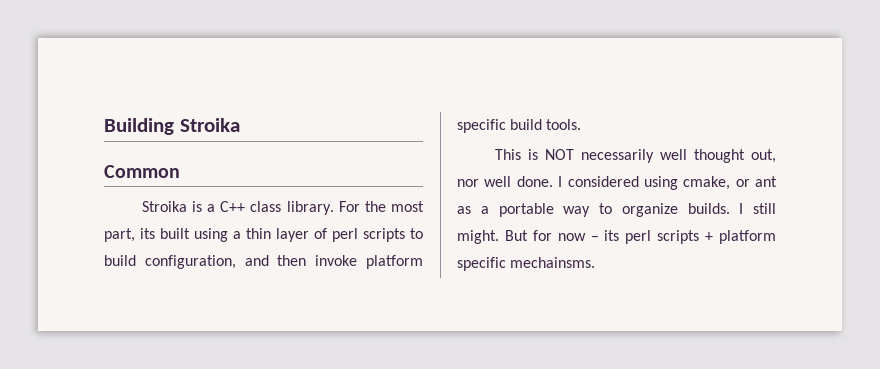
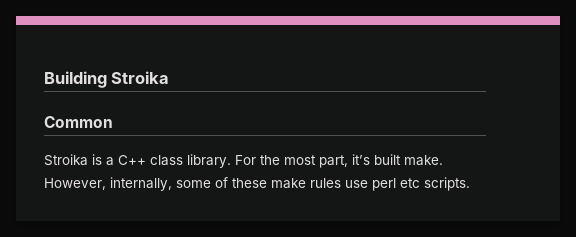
[140,228,423,242] [104,255,424,269] [457,119,582,133] [494,149,776,163] [457,176,777,190] [457,203,776,217] [457,230,776,244] [457,257,596,271] its built using a thin layer of perl scripts to build configuration, and then invoke platform specific build tools. // This is NOT necessarily well thought out, nor well done. I considered using cmake, or ant as a portable way to organize builds. I still might. But for now – its perl scripts + platform specific mechainsms. -> [352,154,443,166] [44,177,470,191] it’s built make. However, internally, some of these make rules use perl etc scripts.

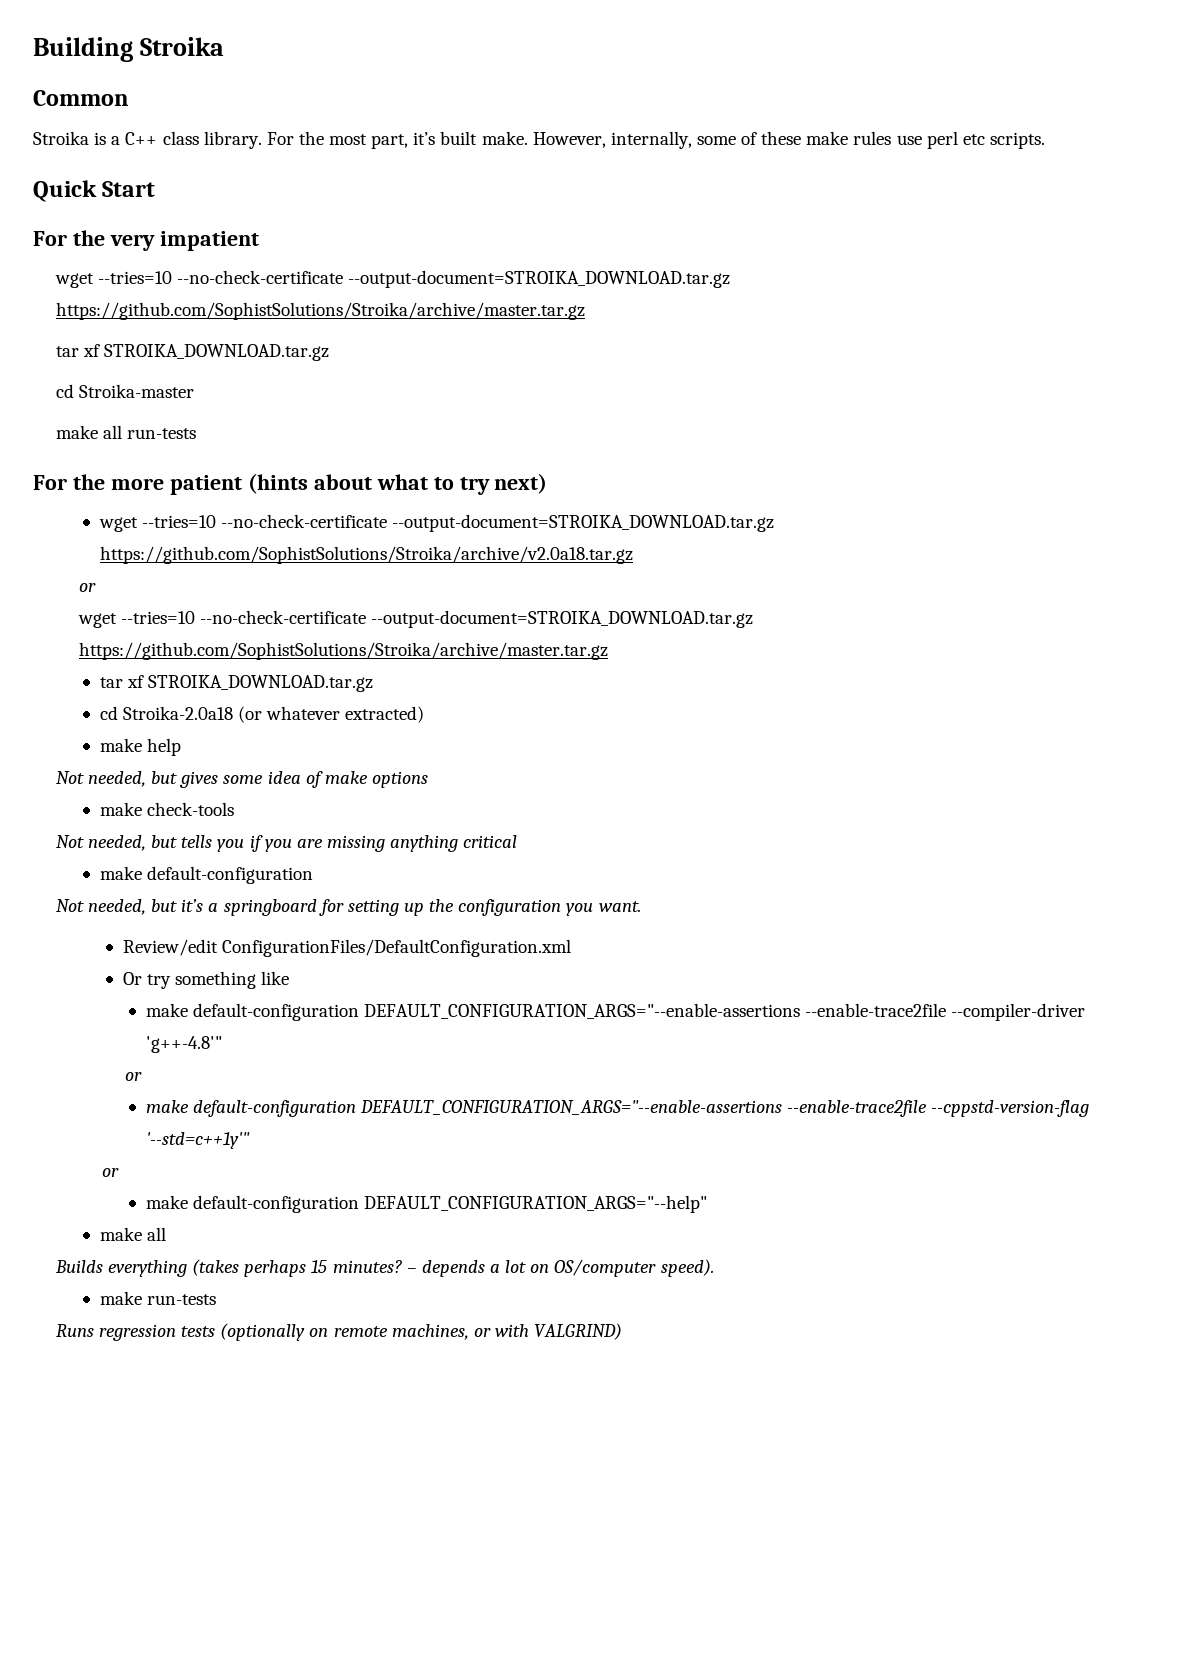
(470, 184) none -> [33,180,156,202] [33,230,259,251] [54,270,731,288] [55,302,585,320] [55,344,330,361] [55,384,195,398] [55,425,197,439] [33,473,548,495] [98,514,775,532] [99,546,633,564] [78,583,96,592] [77,610,754,628] [78,642,608,660] [99,675,374,692] [99,706,425,723] [99,738,181,756] [55,771,429,788] [99,802,234,816] [55,835,518,852] [99,866,313,884] [55,899,641,916] [122,939,571,957] [122,971,290,989] [145,1003,1086,1021] [145,1036,222,1053] [124,1072,142,1081] [145,1100,1090,1117] [145,1132,250,1149] [101,1168,119,1177] [145,1195,708,1213] [99,1227,166,1241] [54,1259,714,1277] [99,1291,216,1305] [55,1323,623,1341] // Quick Start // For the very impatient // wget --tries=10 --no-check-certificate --output-document=STROIKA_DOWNLOAD.tar.gz https://github.com/SophistSolutions/Stroika/archive/master.tar.gz // tar xf STROIKA_DOWNLOAD.tar.gz // cd Stroika-master // make all run-tests // For the more patient (hints about what to try next) // wget --tries=10 --no-check-certificate --output-document=STROIKA_DOWNLOAD.tar.gz https://github.com/SophistSolutions/Stroika/archive/v2.0a18.tar.gz // or // wget --tries=10 --no-check-certificate --output-document=STROIKA_DOWNLOAD.tar.gz https://github.com/SophistSolutions/Stroika/archive/master.tar.gz // tar xf STROIKA_DOWNLOAD.tar.gz // cd Stroika-2.0a18 (or whatever extracted) // make help // Not needed, but gives some idea of make options // make check-tools // Not needed, but tells you if you are missing anything critical // make default-configuration // Not needed, but it’s a springboard for setting up the configuration you want. // Review/edit ConfigurationFiles/DefaultConfiguration.xml // Or try something like // make default-configuration DEFAULT_CONFIGURATION_ARGS="--enable-assertions --enable-trace2file --compiler-driver 'g++-4.8'" // or // make default-configuration DEFAULT_CONFIGURATION_ARGS="--enable-assertions --enable-trace2file --cppstd-version-flag '--std=c++1y'" // or // make default-configuration DEFAULT_CONFIGURATION_ARGS="--help" // make all // Builds everything (takes perhaps 15 minutes? – depends a lot on OS/computer speed). // make run-tests // Runs regression tests (optionally on remote machines, or with VALGRIND)

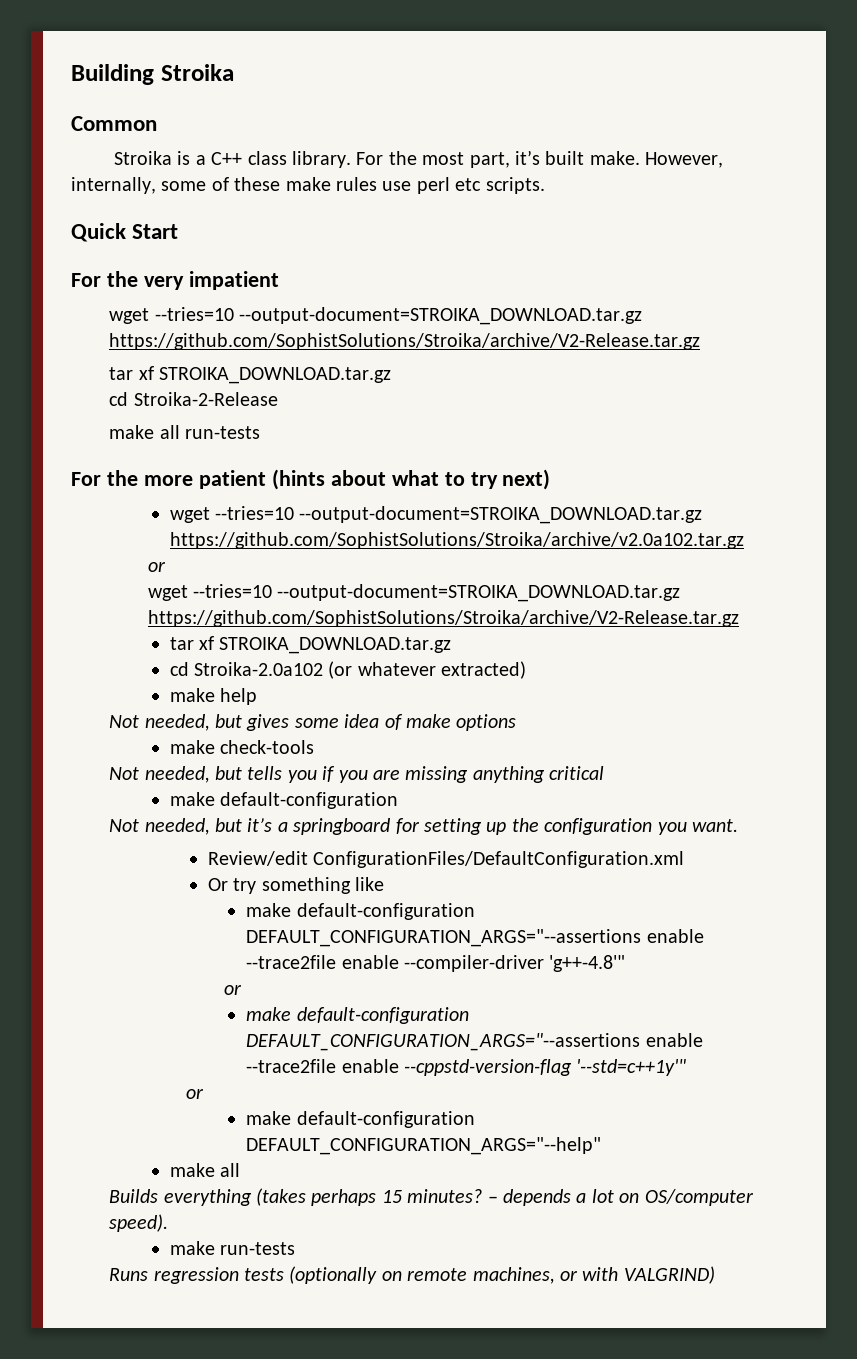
[177,270,731,288] [55,302,585,320] [55,344,330,361] [55,384,195,398] --no-check-certificate --output-document=STROIKA_DOWNLOAD.tar.gz https://github.com/SophistSolutions/Stroika/archive/master.tar.gz // tar xf STROIKA_DOWNLOAD.tar.gz // cd Stroika-master -> [239,307,643,325] [109,333,701,350] [109,366,392,384] [109,392,278,406] --output-document=STROIKA_DOWNLOAD.tar.gz https://github.com/SophistSolutions/Stroika/archive/V2-Release.tar.gz // tar xf STROIKA_DOWNLOAD.tar.gz // cd Stroika-2-Release
[221,514,775,532] [99,546,633,564] --no-check-certificate --output-document=STROIKA_DOWNLOAD.tar.gz https://github.com/SophistSolutions/Stroika/archive/v2.0a18.tar.gz -> [299,506,703,524] [169,532,744,549] --output-document=STROIKA_DOWNLOAD.tar.gz https://github.com/SophistSolutions/Stroika/archive/v2.0a102.tar.gz
[200,610,754,628] [78,642,608,660] [99,675,374,692] [99,706,233,720] --no-check-certificate --output-document=STROIKA_DOWNLOAD.tar.gz https://github.com/SophistSolutions/Stroika/archive/master.tar.gz // tar xf STROIKA_DOWNLOAD.tar.gz // cd Stroika-2.0a18 -> [277,584,681,602] [147,610,739,627] [169,636,452,654] [169,662,323,676] --output-document=STROIKA_DOWNLOAD.tar.gz https://github.com/SophistSolutions/Stroika/archive/V2-Release.tar.gz // tar xf STROIKA_DOWNLOAD.tar.gz // cd Stroika-2.0a102
[364,1003,947,1019] DEFAULT_CONFIGURATION_ARGS="--enable-assertions --enable-trace2file -> [246,929,704,947] [246,955,399,969] DEFAULT_CONFIGURATION_ARGS="--assertions enable --trace2file enable
[360,1100,928,1117] DEFAULT_CONFIGURATION_ARGS="--enable-assertions --enable-trace2file -> [246,1033,703,1051] [246,1059,399,1073] DEFAULT_CONFIGURATION_ARGS="--assertions enable --trace2file enable

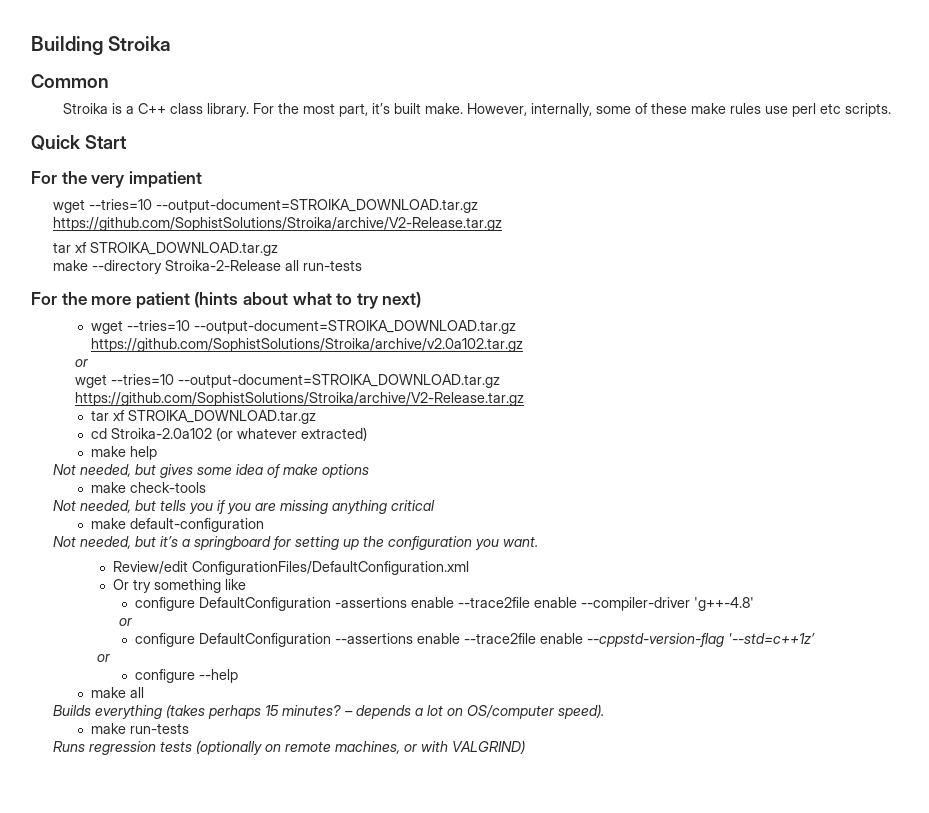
[109,392,129,406] cd -> [53,260,163,274] make --directory
[109,425,155,439] // make -> (282, 265) none
[246,903,475,920] [246,929,642,947] make default-configuration DEFAULT_CONFIGURATION_ARGS="--assertions -> [135,597,408,611] configure DefaultConfiguration -assertions
[549,955,626,972] [224,985,243,995] [246,1007,469,1024] [246,1033,641,1051] 'g++-4.8'" // or // make default-configuration DEFAULT_CONFIGURATION_ARGS="--assertions -> [694,597,755,611] [119,618,133,626] [135,633,414,647] 'g++-4.8' // or // configure DefaultConfiguration --assertions
[576,1059,687,1076] [185,1089,204,1099] [246,1111,475,1128] [246,1137,602,1155] '--std=c++1y'" // or // make default-configuration DEFAULT_CONFIGURATION_ARGS="--help" -> [728,633,816,644] [97,654,111,662] [135,669,239,683] '--std=c++1z’ // or // configure --help

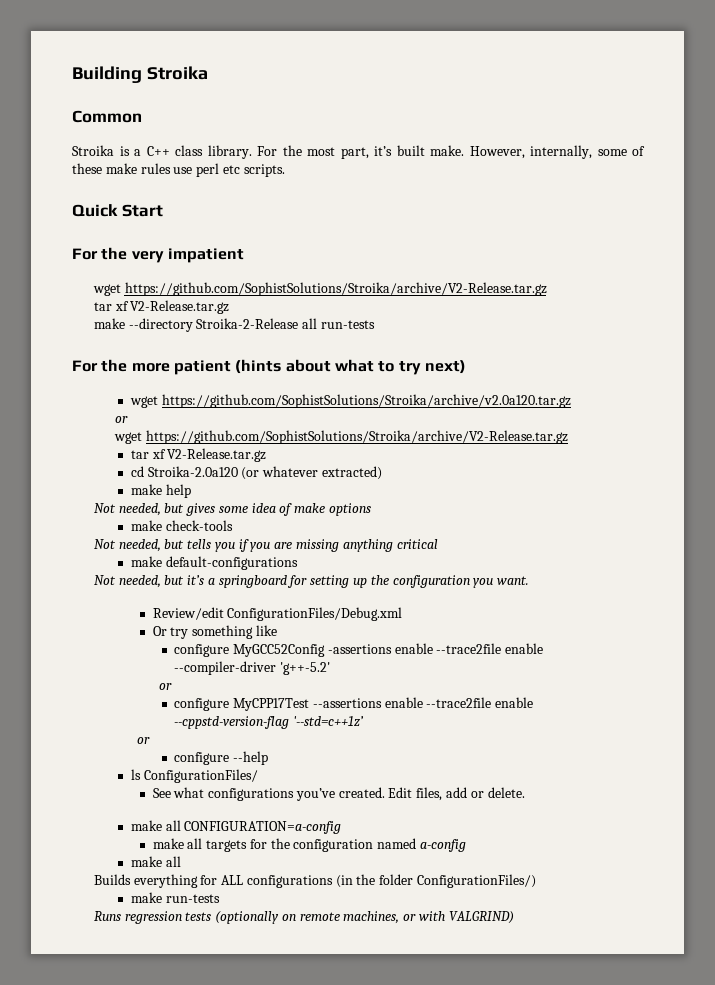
[89,199,479,213] [53,217,503,231] [53,242,279,256] --tries=10 --output-document=STROIKA_DOWNLOAD.tar.gz https://github.com/SophistSolutions/Stroika/archive/V2-Release.tar.gz // tar xf STROIKA_DOWNLOAD.tar.gz -> [124,282,547,296] [93,300,230,314] https://github.com/SophistSolutions/Stroika/archive/V2-Release.tar.gz // tar xf V2-Release.tar.gz
[127,320,517,334] [91,338,524,352] --tries=10 --output-document=STROIKA_DOWNLOAD.tar.gz https://github.com/SophistSolutions/Stroika/archive/v2.0a102.tar.gz -> [161,394,571,408] https://github.com/SophistSolutions/Stroika/archive/v2.0a120.tar.gz
[111,374,501,388] [75,392,525,406] [91,410,317,424] --tries=10 --output-document=STROIKA_DOWNLOAD.tar.gz https://github.com/SophistSolutions/Stroika/archive/V2-Release.tar.gz // tar xf STROIKA_DOWNLOAD.tar.gz -> [146,430,569,444] [130,448,267,462] https://github.com/SophistSolutions/Stroika/archive/V2-Release.tar.gz // tar xf V2-Release.tar.gz
[111,428,213,439] Stroika-2.0a102 -> [147,466,238,477] Stroika-2.0a120
[130,518,265,532] default-configuration -> [165,556,298,570] default-configurations
[192,561,470,575] ConfigurationFiles/DefaultConfiguration.xml -> [227,607,403,621] ConfigurationFiles/Debug.xml
[199,597,332,611] DefaultConfiguration -> [233,644,326,657] MyGCC52Config
[694,597,755,611] [119,618,133,626] [135,633,332,647] 'g++-4.8' // or // configure DefaultConfiguration -> [280,662,331,675] [158,683,172,690] [174,698,310,711] 'g++-5.2' // or // configure MyCPP17Test
[91,687,145,698] [53,704,605,719] make all // Builds everything (takes perhaps 15 minutes? – depends a lot on OS/computer speed). -> [130,769,258,783] [152,787,525,801] [130,820,342,834] [152,838,467,852] [130,856,181,867] [93,874,536,888] ls ConfigurationFiles/ // See what configurations you’ve created. Edit files, add or delete. // make all CONFIGURATION=a-config // make all targets for the configuration named a-config // make all // Builds everything for ALL configurations (in the folder ConfigurationFiles/)

